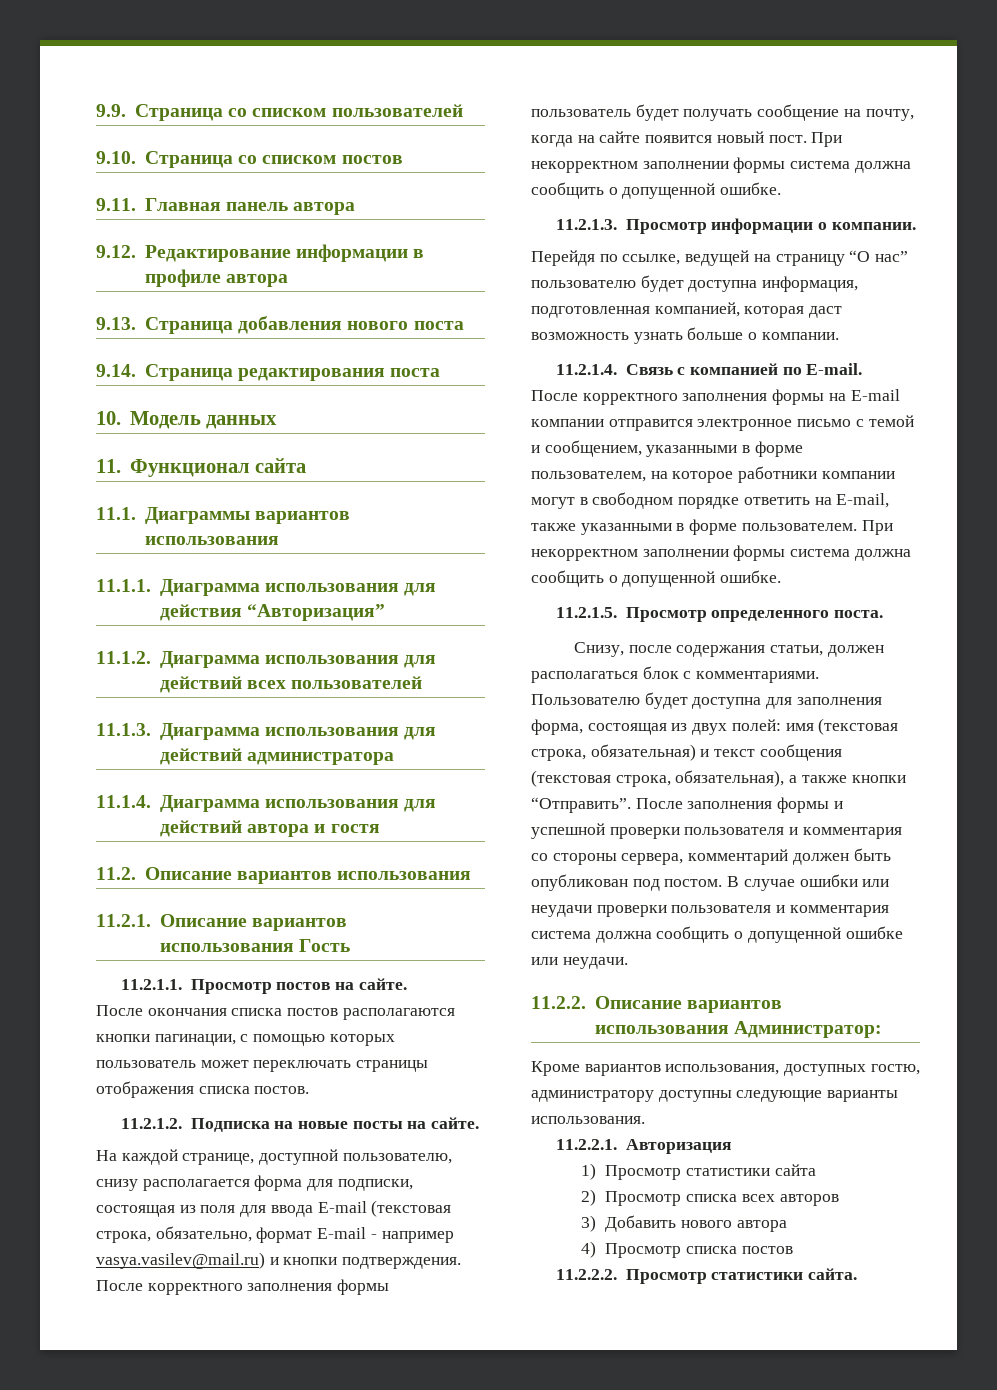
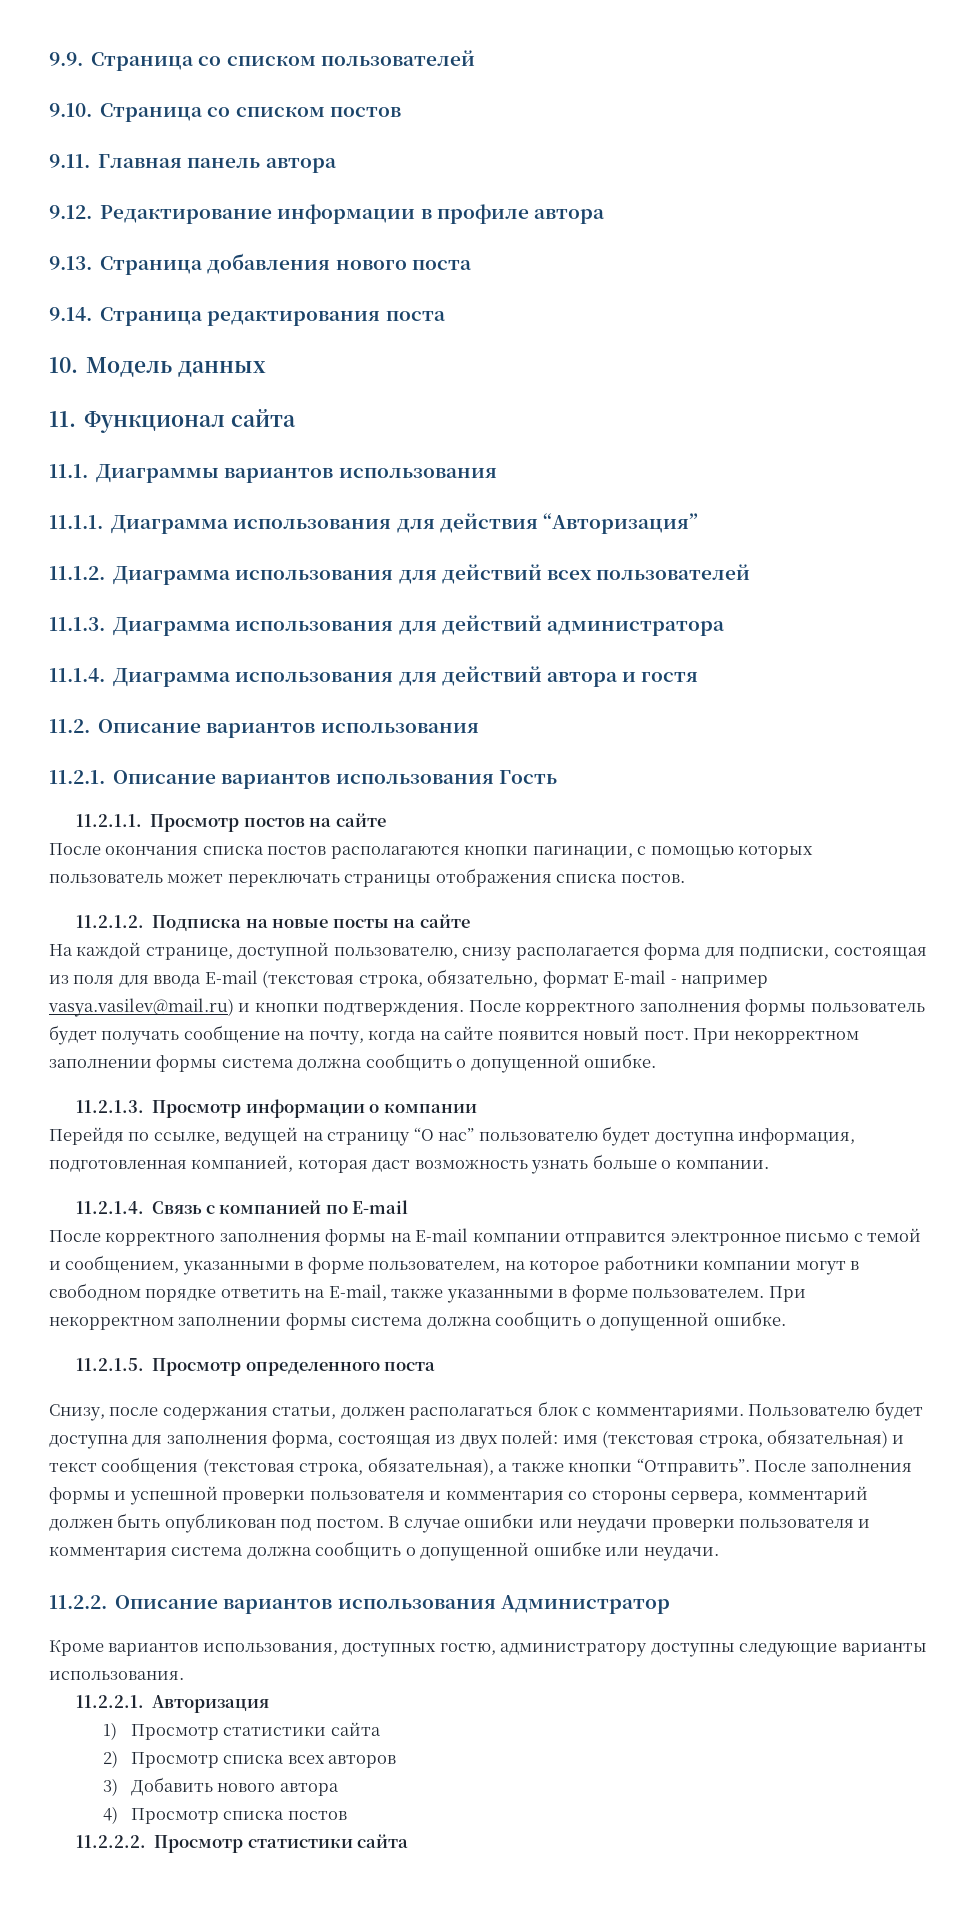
[358,978,407,990] сайте. -> [335,813,386,827] сайте
[431,1117,480,1129] сайте. -> [419,914,470,928] сайте
[831,222,916,230] компании. -> [383,1104,477,1113] компании
[806,363,863,375] E-mail. -> [352,1200,409,1214] E-mail
[834,610,884,618] поста. -> [384,1362,436,1371] поста
[734,1021,883,1038] Администратор: -> [500,1595,670,1614] Администратор
[808,1268,858,1280] сайта. -> [357,1834,409,1848] сайта

